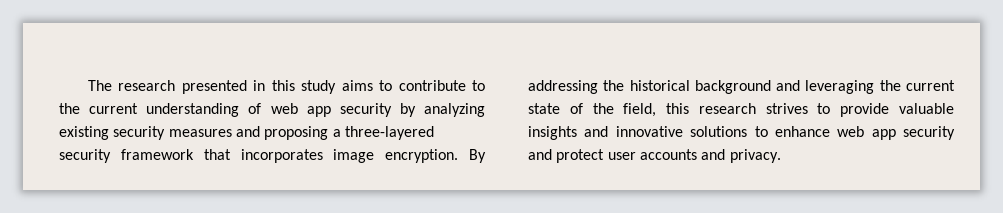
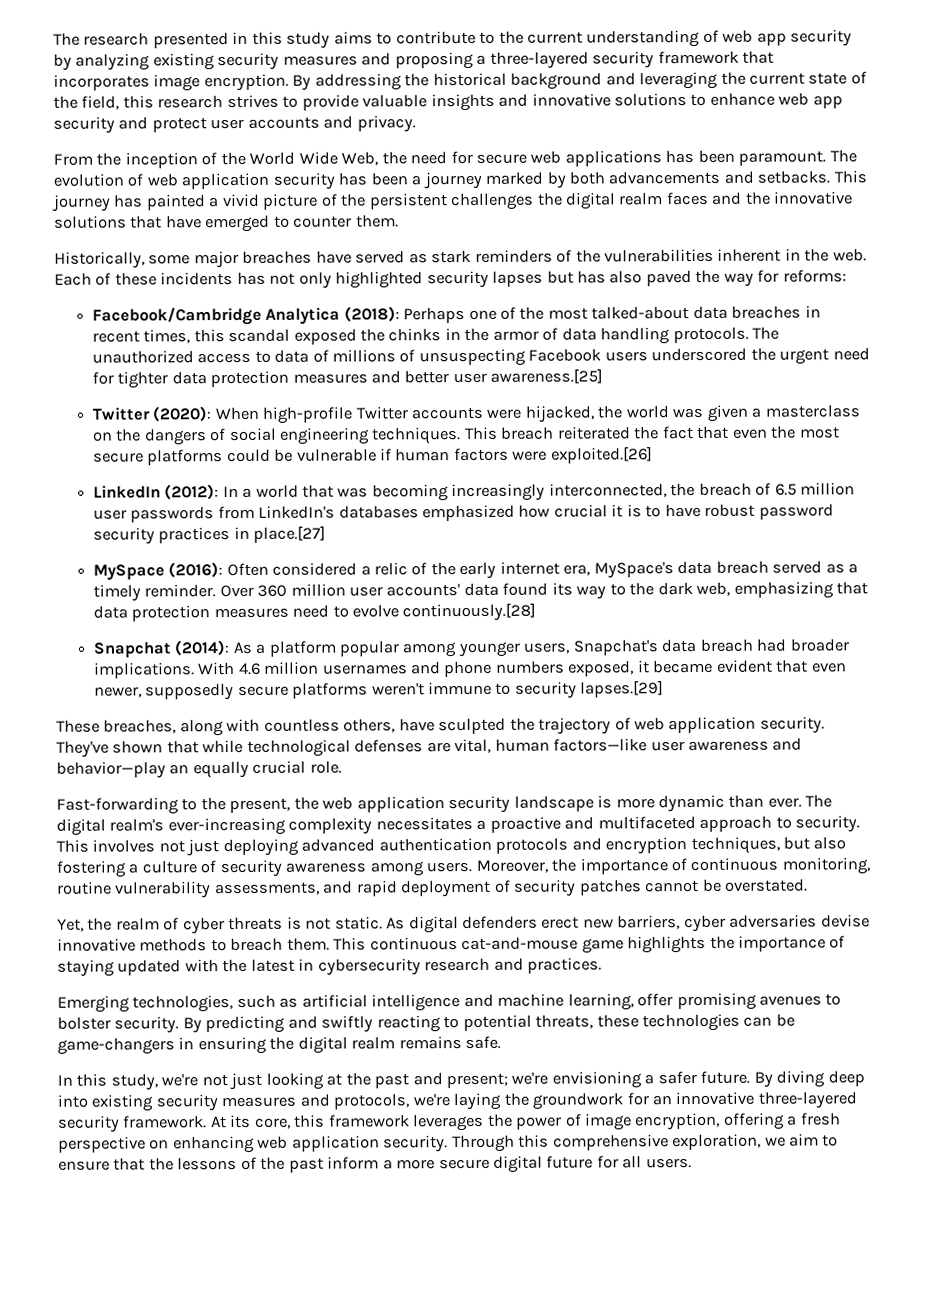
(781, 156) none -> [53,149,857,169] [53,170,867,190] [51,191,854,212] [54,214,399,233] [54,248,867,269] [54,269,847,289] [91,305,821,326] [91,326,780,345] [91,347,870,367] [91,368,604,389] [91,404,860,424] [92,425,840,446] [92,446,653,466] [92,482,856,502] [92,503,834,523] [92,525,327,545] [92,560,858,581] [92,581,868,602] [92,602,537,622] [92,638,849,658] [93,659,847,679] [93,680,665,701] [56,716,825,737] [56,737,803,758] [56,760,342,779] [56,794,833,815] [56,815,861,836] [56,836,847,857] [56,857,870,878] [56,878,809,899] [57,914,870,935] [57,935,846,954] [57,957,603,977] [57,992,842,1013] [57,1013,795,1034] [57,1035,502,1055] [57,1070,865,1091] [57,1091,857,1112] [58,1112,841,1133] [58,1133,839,1154] [58,1155,692,1173] // From the inception of the World Wide Web, the need for secure web applications has been paramount. The evolution of web application security has been a journey marked by both advancements and setbacks. This journey has painted a vivid picture of the persistent challenges the digital realm faces and the innovative solutions that have emerged to counter them. // Historically, some major breaches have served as stark reminders of the vulnerabilities inherent in the web. Each of these incidents has not only highlighted security lapses but has also paved the way for reforms: // Facebook/Cambridge Analytica (2018): Perhaps one of the most talked-about data breaches in recent times, this scandal exposed the chinks in the armor of data handling protocols. The unauthorized access to data of millions of unsuspecting Facebook users underscored the urgent need for tighter data protection measures and better user awareness.[25] // Twitter (2020): When high-profile Twitter accounts were hijacked, the world was given a masterclass on the dangers of social engineering techniques. This breach reiterated the fact that even the most secure platforms could be vulnerable if human factors were exploited.[26] // LinkedIn (2012): In a world that was becoming increasingly interconnected, the breach of 6.5 million user passwords from LinkedIn's databases emphasized how crucial it is to have robust password security practices in place.[27] // MySpace (2016): Often considered a relic of the early internet era, MySpace's data breach served as a timely reminder. Over 360 million user accounts' data found its way to the dark web, emphasizing that data protection measures need to evolve continuously.[28] // Snapchat (2014): As a platform popular among younger users, Snapchat's data breach had broader implications. With 4.6 million usernames and phone numbers exposed, it became evident that even newer, supposedly secure platforms weren't immune to security lapses.[29] // These breaches, along with countless others, have sculpted the trajectory of web application security. They've shown that while technological defenses are vital, human factors—like user awareness and behavior—play an equally crucial role. // Fast-forwarding to the present, the web application security landscape is more dynamic than ever. The digital realm's ever-increasing complexity necessitates a proactive and multifaceted approach to security. This involves not just deploying advanced authentication protocols and encryption techniques, but also fostering a culture of security awareness among users. Moreover, the importance of continuous monitoring, routine vulnerability assessments, and rapid deployment of security patches cannot be overstated. // Yet, the realm of cyber threats is not static. As digital defenders erect new barriers, cyber adversaries devise innovative methods to breach them. This continuous cat-and-mouse game highlights the importance of staying updated with the latest in cybersecurity research and practices. // Emerging technologies, such as artificial intelligence and machine learning, offer promising avenues to bolster security. By predicting and swiftly reacting to potential threats, these technologies can be game-changers in ensuring the digital realm remains safe. // In this study, we're not just looking at the past and present; we're envisioning a safer future. By diving deep into existing security measures and protocols, we're laying the groundwork for an innovative three-layered security framework. At its core, this framework leverages the power of image encryption, offering a fresh perspective on enhancing web application security. Through this comprehensive exploration, we aim to ensure that the lessons of the past inform a more secure digital future for all users.

